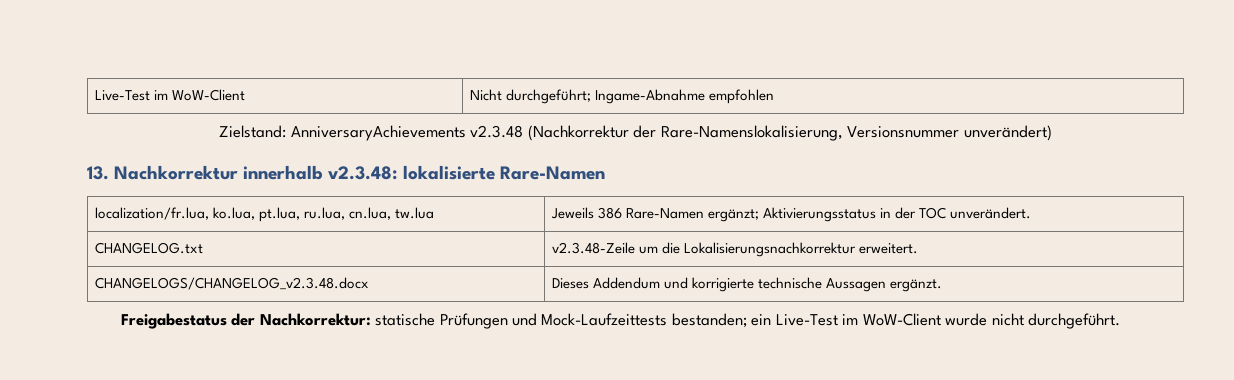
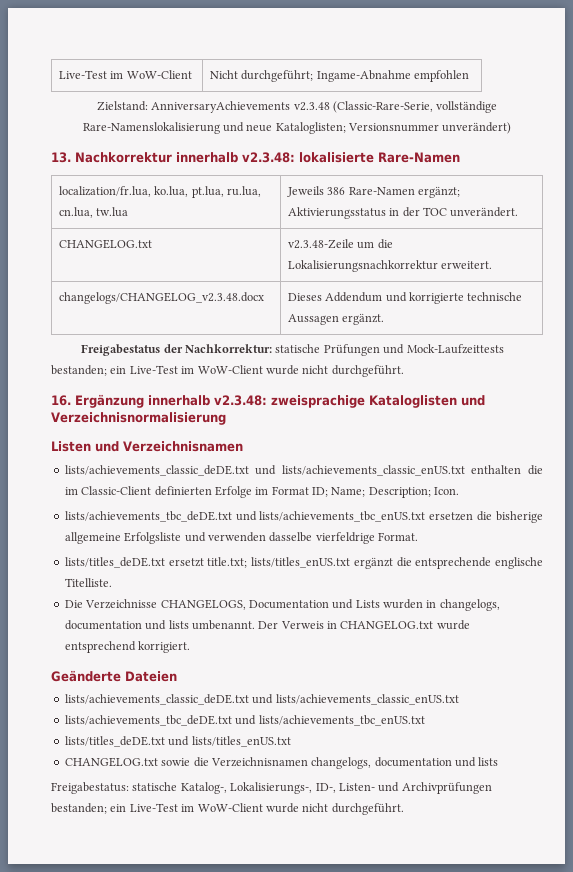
[527,125,843,141] (Nachkorrektur der Rare-Namenslokalisierung, -> [332,101,498,113] [82,122,346,134] (Classic-Rare-Serie, vollständige Rare-Namenslokalisierung und neue Kataloglisten;
[94,277,369,290] CHANGELOGS/CHANGELOG_v2.3.48.docx -> [58,292,264,304] changelogs/CHANGELOG_v2.3.48.docx
(1121, 321) none -> [51,394,485,408] [51,412,226,425] [51,441,243,452] [64,465,543,476] [64,486,460,498] [64,511,543,523] [64,532,418,544] [64,557,543,569] [64,578,112,587] [64,599,500,611] [64,620,470,630] [64,641,191,653] [51,670,177,682] [64,694,459,705] [64,715,425,726] [64,736,291,747] [64,757,499,769] [51,782,492,794] [51,803,404,815] // 16. Ergänzung innerhalb v2.3.48: zweisprachige Kataloglisten und Verzeichnisnormalisierung // Listen und Verzeichnisnamen // lists/achievements_classic_deDE.txt und lists/achievements_classic_enUS.txt enthalten die im Classic-Client definierten Erfolge im Format ID; Name; Description; Icon. // lists/achievements_tbc_deDE.txt und lists/achievements_tbc_enUS.txt ersetzen die bisherige allgemeine Erfolgsliste und verwenden dasselbe vierfeldrige Format. // lists/titles_deDE.txt ersetzt title.txt; lists/titles_enUS.txt ergänzt die entsprechende englische Titelliste. // Die Verzeichnisse CHANGELOGS, Documentation und Lists wurden in changelogs, documentation und lists umbenannt. Der Verweis in CHANGELOG.txt wurde entsprechend korrigiert. // Geänderte Dateien // lists/achievements_classic_deDE.txt und lists/achievements_classic_enUS.txt // lists/achievements_tbc_deDE.txt und lists/achievements_tbc_enUS.txt // lists/titles_deDE.txt und lists/titles_enUS.txt // CHANGELOG.txt sowie die Verzeichnisnamen changelogs, documentation und lists // Freigabestatus: statische Katalog-, Lokalisierungs-, ID-, Listen- und Archivprüfungen bestanden; ein Live-Test im WoW-Client wurde nicht durchgeführt.

